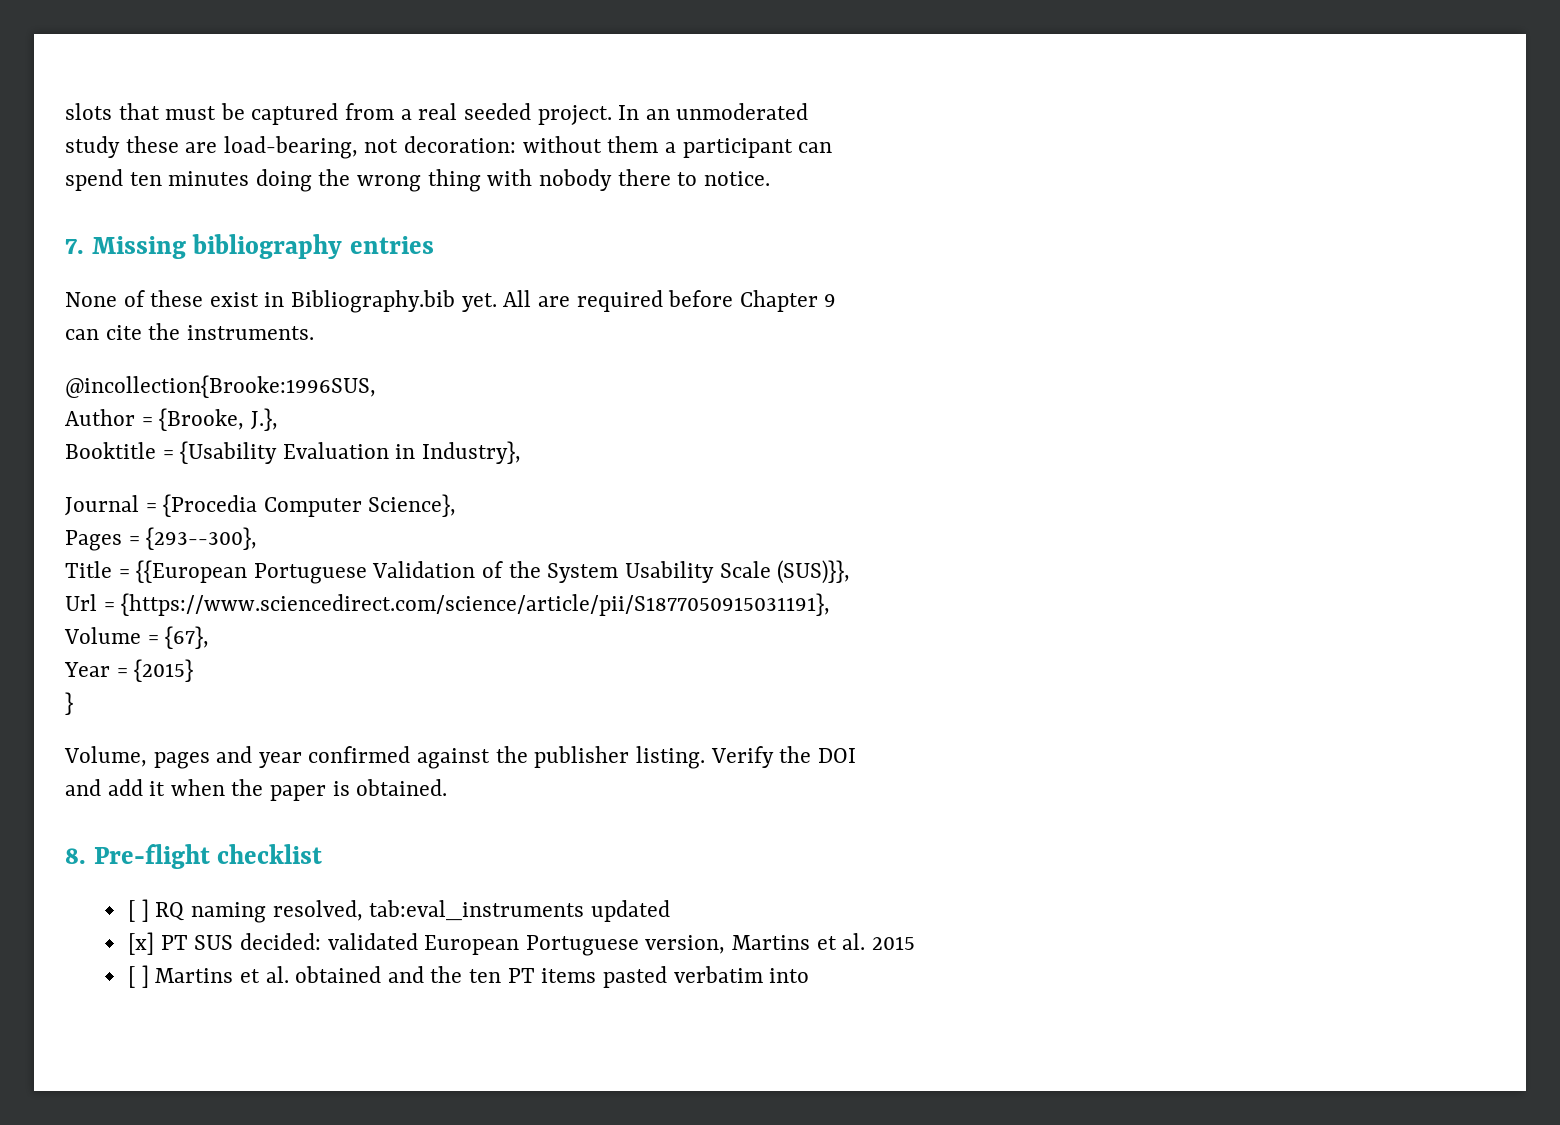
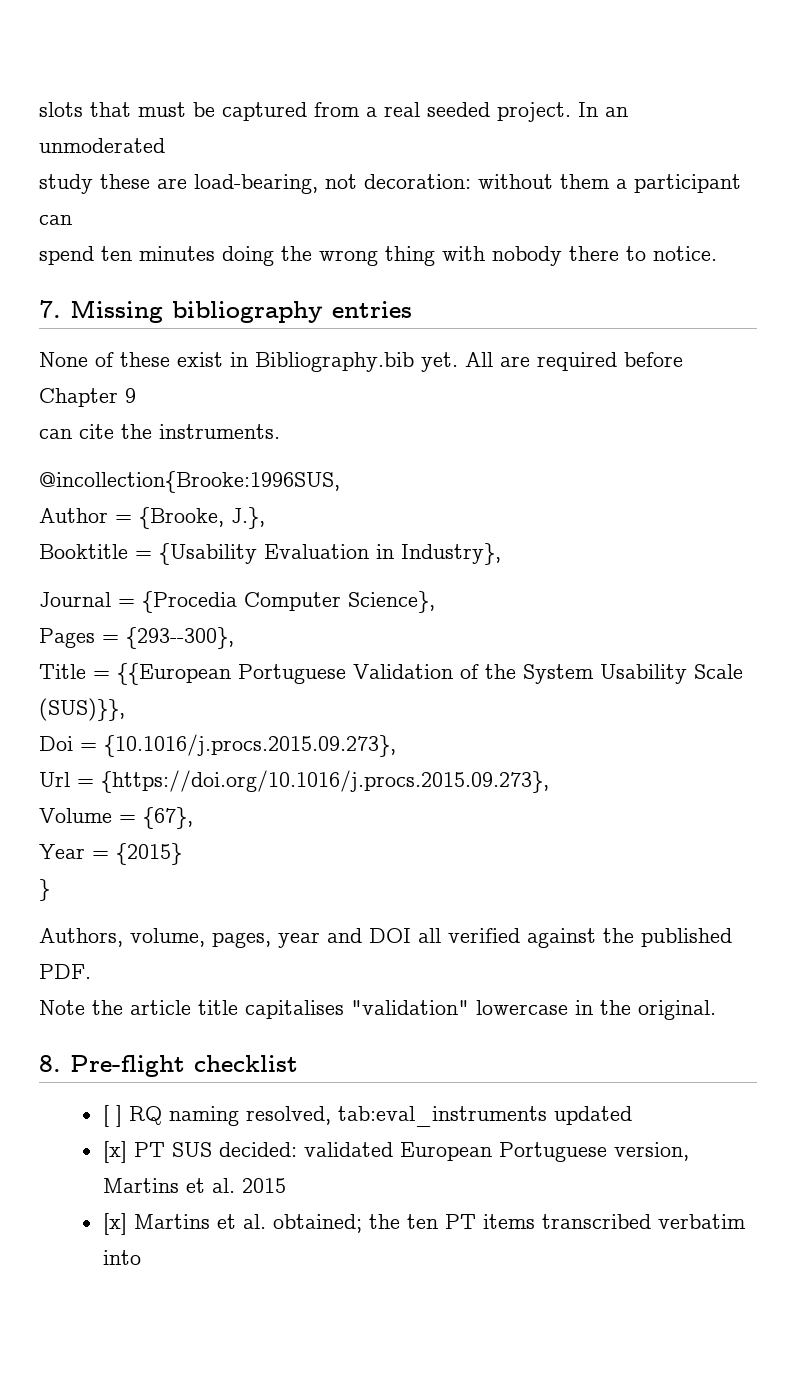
(851, 572) none -> [39,734,396,757] // Doi = {10.1016/j.procs.2015.09.273},
[121,593,831,616] {https://www.sciencedirect.com/science/article/pii/S1877050915031191}, -> [101,770,549,793] {https://doi.org/10.1016/j.procs.2015.09.273},
[64,746,856,769] [65,779,448,801] Volume, pages and year confirmed against the publisher listing. Verify the DOI // and add it when the paper is obtained. -> [39,928,732,948] [39,964,91,979] [39,1000,716,1020] Authors, volume, pages, year and DOI all verified against the published PDF. // Note the article title capitalises "validation" lowercase in the original.
[128,965,424,988] [ ] Martins et al. obtained and -> [102,1213,362,1235] [x] Martins et al. obtained;
[602,966,667,988] pasted -> [541,1214,651,1229] transcribed

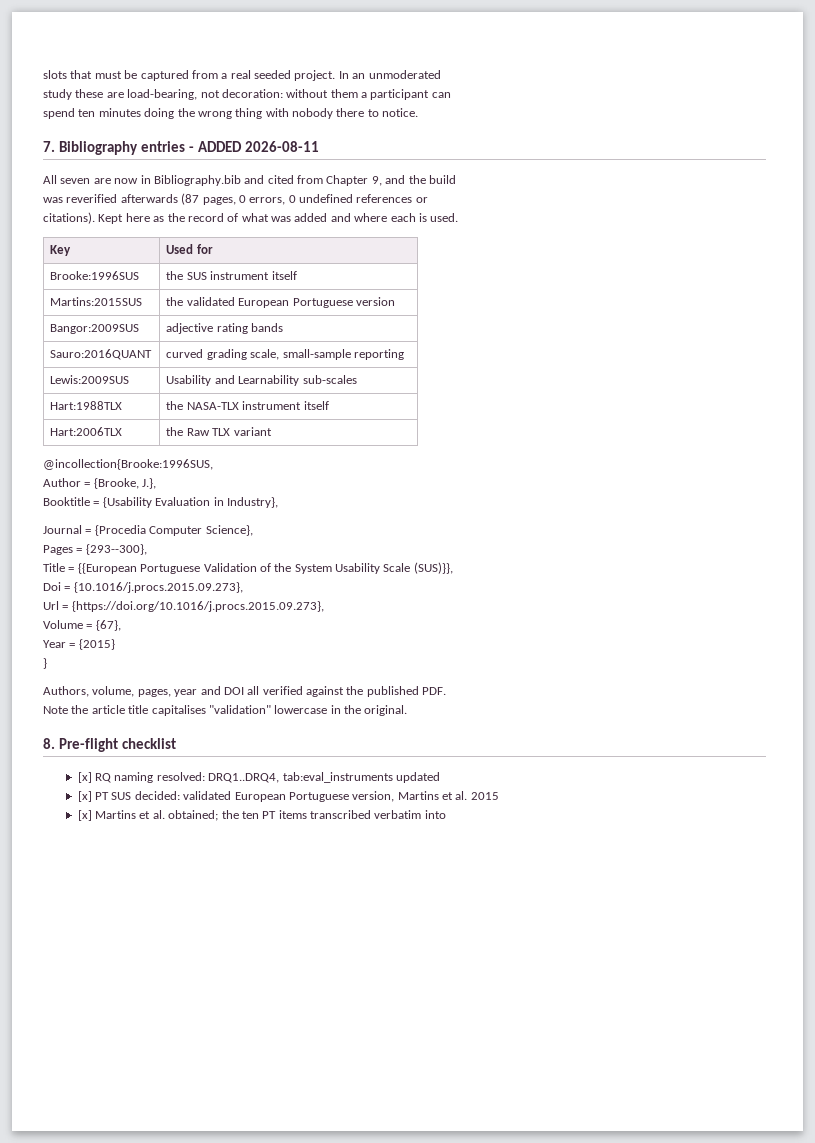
[70,300,323,323] Missing bibliography -> [58,141,138,155] Bibliography
[39,352,683,372] [39,388,136,407] [39,424,280,439] // None of these exist in Bibliography.bib yet. All are required before Chapter 9 // can cite the instruments. -> [188,141,319,152] [43,175,456,186] [43,193,428,205] [43,212,459,224] [50,245,72,256] [166,244,213,254] [50,271,140,280] [166,271,297,280] [50,297,143,306] [166,297,395,308] [50,324,140,334] [166,323,284,334] [50,349,153,360] [166,349,404,360] [50,375,130,384] [166,375,357,386] [50,401,123,410] [166,401,329,410] [50,427,123,436] [166,427,272,436] - ADDED 2026-08-11 // All seven are now in Bibliography.bib and cited from Chapter 9, and the build // was reverified afterwards (87 pages, 0 errors, 0 undefined references or // citations). Kept here as the record of what was added and where each is used. // Key | Used for // Brooke:1996SUS | the SUS instrument itself // Martins:2015SUS | the validated European Portuguese version // Bangor:2009SUS | adjective rating bands // Sauro:2016QUANT | curved grading scale, small-sample reporting // Lewis:2009SUS | Usability and Learnability sub-scales // Hart:1988TLX | the NASA-TLX instrument itself // Hart:2006TLX | the Raw TLX variant
[102,1105,331,1127] [ ] RQ naming resolved, -> [77,772,280,783] [x] RQ naming resolved: DRQ1..DRQ4,

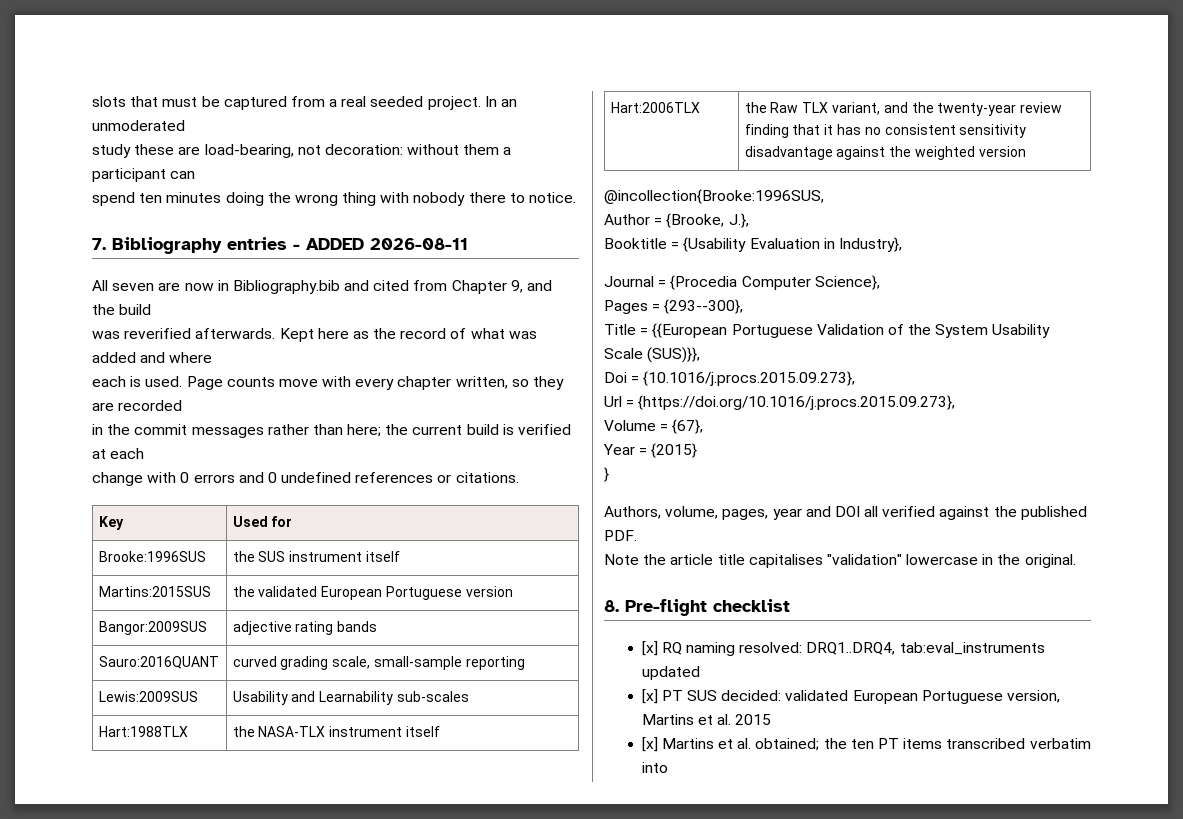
[120,193,428,205] [43,212,95,224] afterwards (87 pages, 0 errors, 0 undefined references or // citations). -> [195,328,276,339] afterwards.
(388, 217) none -> (213, 357) //
(459, 217) none -> [186,376,565,390] [92,400,183,411] [92,424,572,438] [92,448,145,459] [92,472,519,486] Page counts move with every chapter written, so they are recorded // in the commit messages rather than here; the current build is verified at each // change with 0 errors and 0 undefined references or citations.
[233,427,272,436] variant -> [832,102,1063,116] [744,124,1027,138] [744,146,1026,160] variant, and the twenty-year review finding that it has no consistent sensitivity disadvantage against the weighted version

